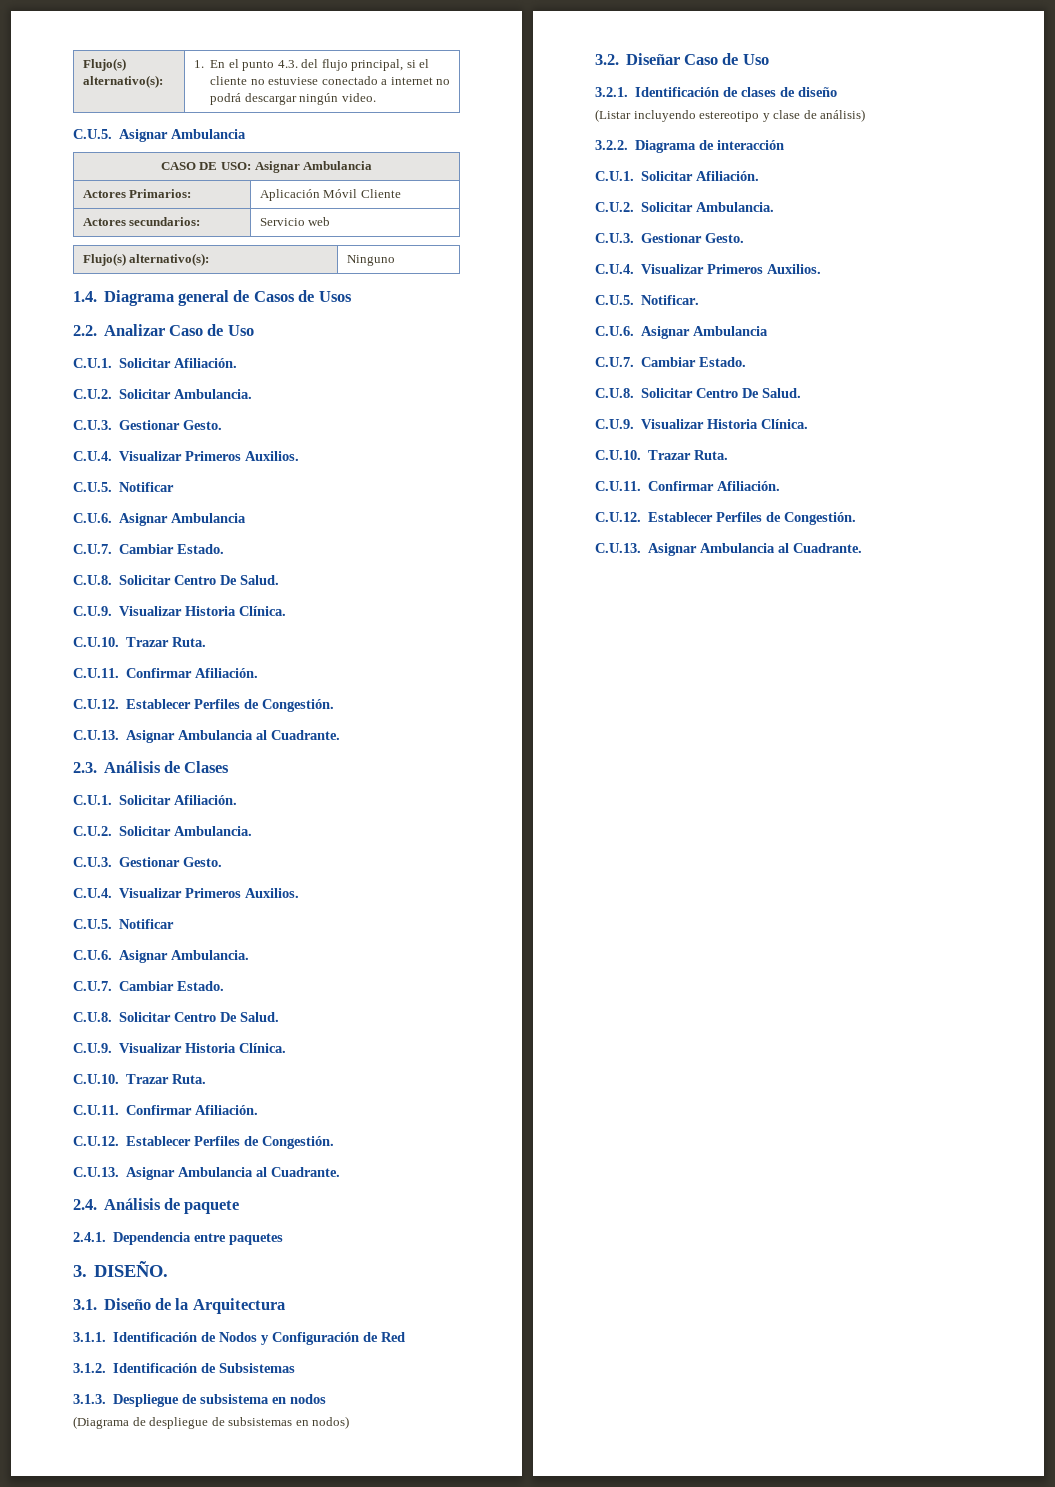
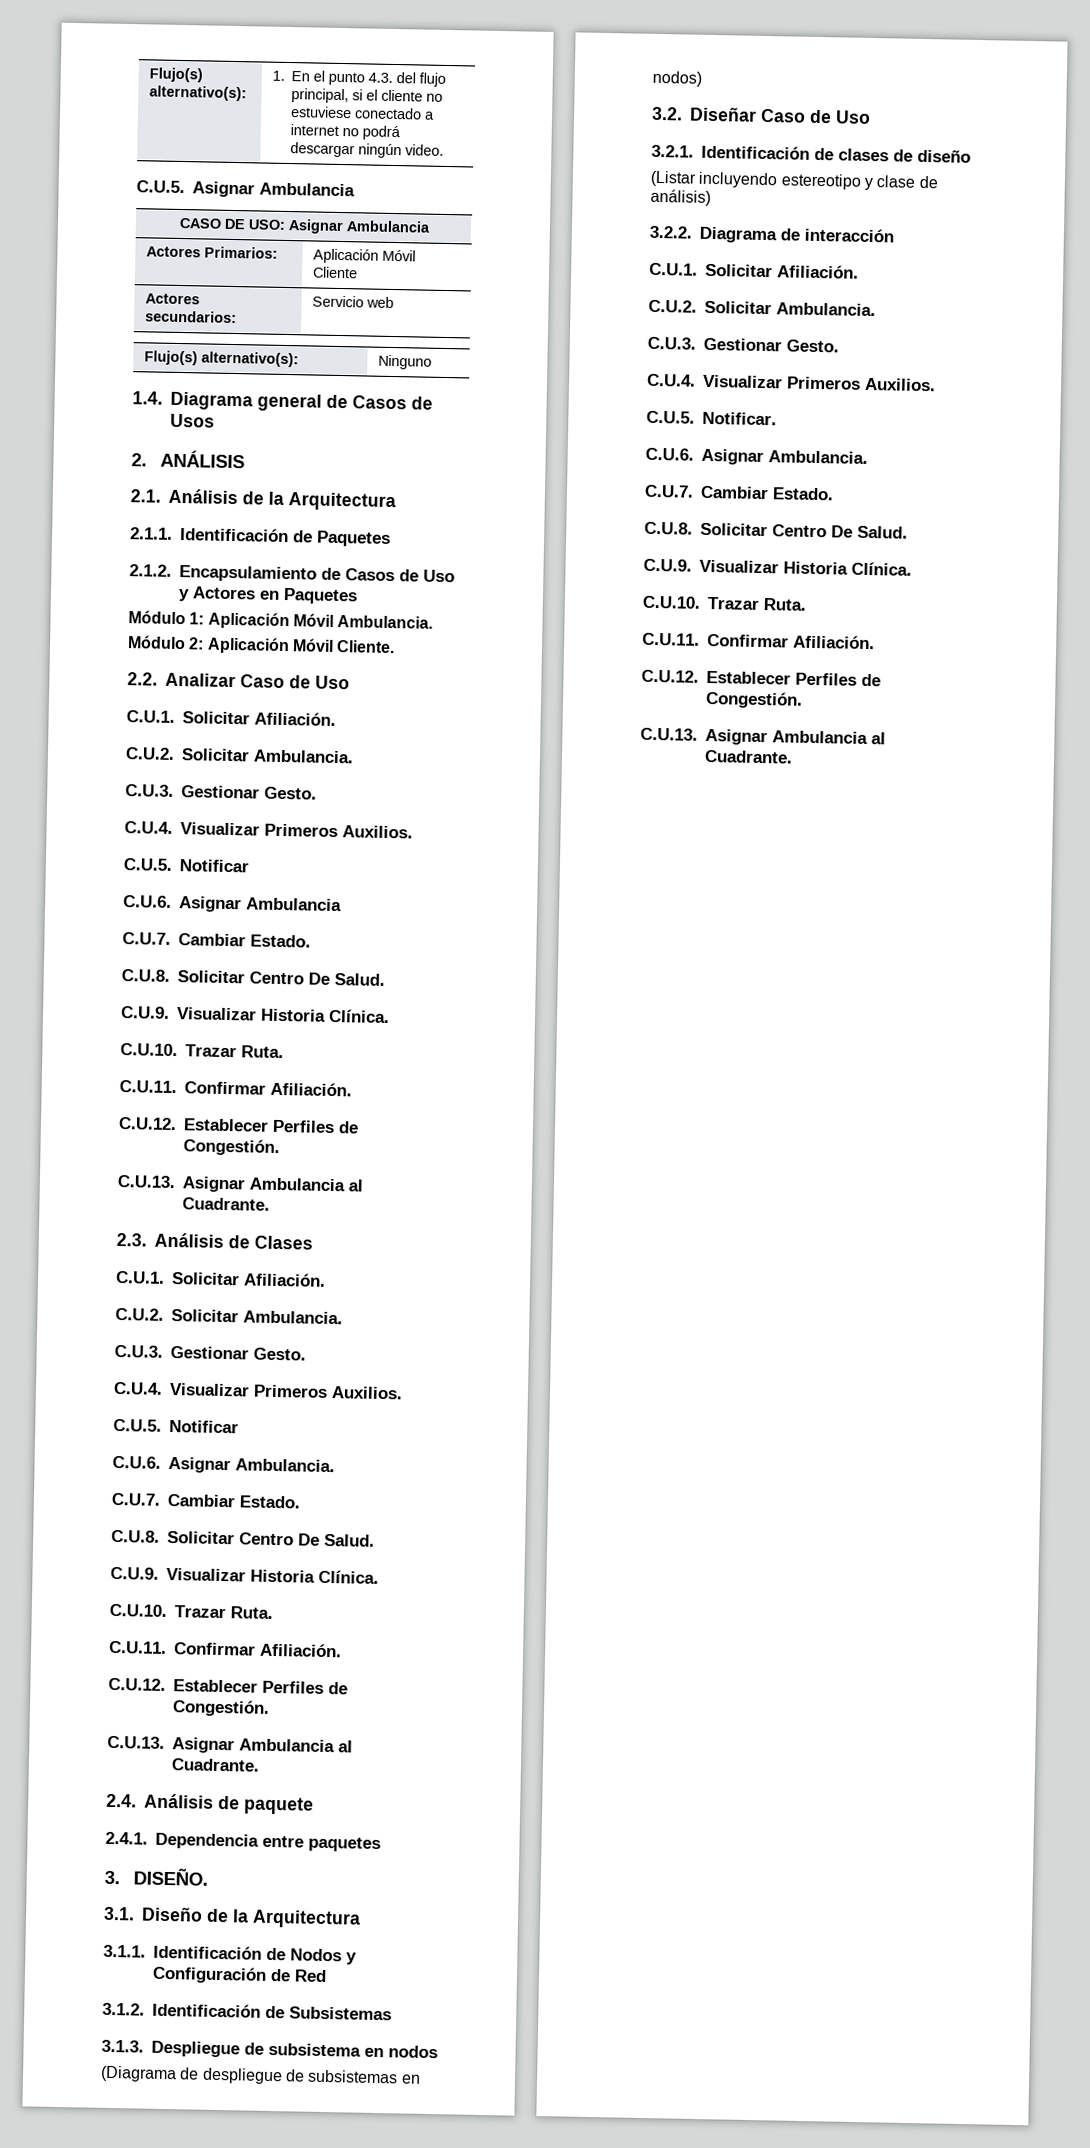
(352, 296) none -> [131,449,246,469] [130,488,396,512] [130,527,391,547] [129,564,455,583] [178,586,358,605] [128,610,434,630] [127,635,396,655] // 2. ANÁLISIS // 2.1. Análisis de la Arquitectura // 2.1.1. Identificación de Paquetes // 2.1.2. Encapsulamiento de Casos de Uso y Actores en Paquetes // Módulo 1: Aplicación Móvil Ambulancia. // Módulo 2: Aplicación Móvil Cliente.
[692,326,768,336] Ambulancia -> [768,450,868,464] Ambulancia.

